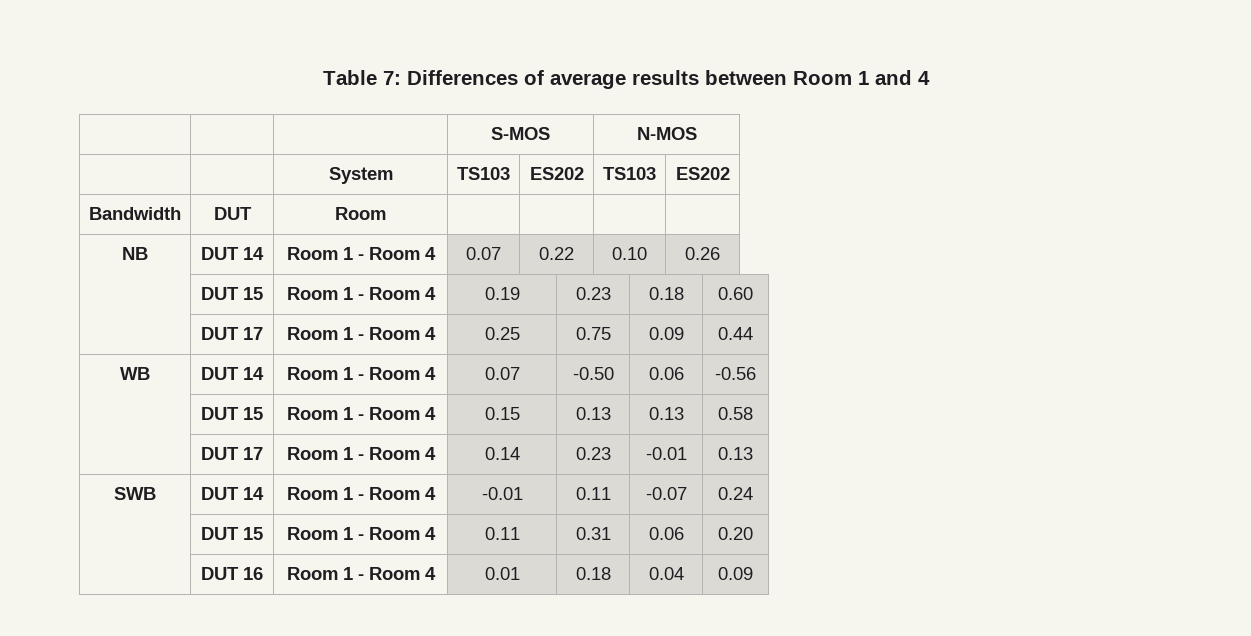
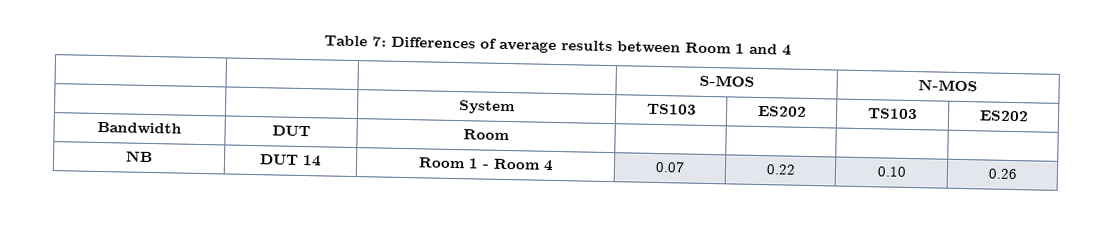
[201,287,263,300] [286,287,436,300] [484,287,520,300] [575,287,611,300] [648,287,684,300] [718,287,753,300] [201,327,263,340] [286,327,436,340] [484,327,520,340] [575,327,611,340] [648,327,684,340] [718,327,753,340] [120,367,150,380] [201,367,264,380] [286,367,436,380] [484,367,520,380] [572,367,614,380] [648,367,684,380] [715,367,756,380] [201,407,263,420] [286,407,436,420] [484,407,520,420] [575,407,611,420] [648,407,684,420] [718,407,753,420] [201,447,263,460] [286,447,436,460] [484,447,520,460] [575,447,611,460] [645,447,687,460] [718,447,753,460] [114,487,156,500] [201,487,264,500] [286,487,436,500] [481,487,523,500] [575,487,611,500] [645,487,687,500] [718,487,753,500] [201,527,263,540] [286,527,436,540] [484,527,520,540] [575,527,611,540] [648,527,684,540] [718,527,753,540] [201,567,263,580] [286,567,436,580] [484,567,520,580] [575,567,611,580] [648,567,684,580] [718,567,753,580] // | DUT 15 | Room 1 - Room 4 | 0.19 | 0.23 | 0.18 | 0.60 // | DUT 17 | Room 1 - Room 4 | 0.25 | 0.75 | 0.09 | 0.44 // WB | DUT 14 | Room 1 - Room 4 | 0.07 | -0.50 | 0.06 | -0.56 // | DUT 15 | Room 1 - Room 4 | 0.15 | 0.13 | 0.13 | 0.58 // | DUT 17 | Room 1 - Room 4 | 0.14 | 0.23 | -0.01 | 0.13 // SWB | DUT 14 | Room 1 - Room 4 | -0.01 | 0.11 | -0.07 | 0.24 // | DUT 15 | Room 1 - Room 4 | 0.11 | 0.31 | 0.06 | 0.20 // | DUT 16 | Room 1 - Room 4 | 0.01 | 0.18 | 0.04 | 0.09 -> (1018, 174) none

